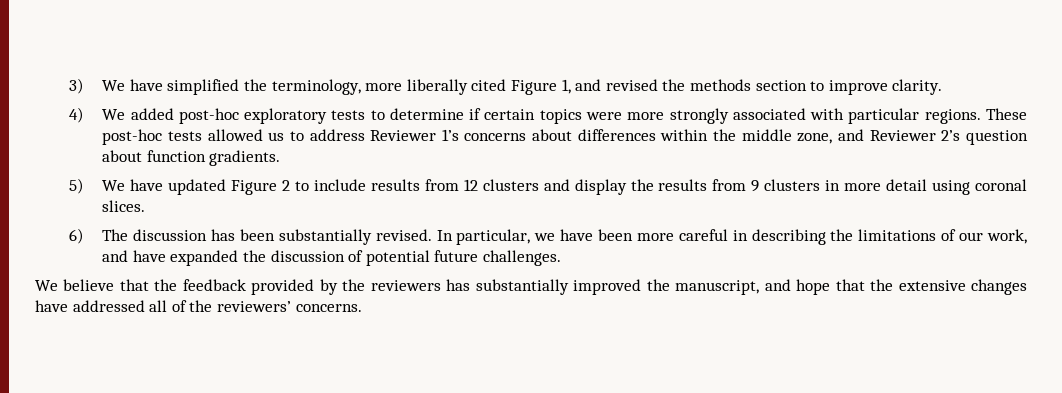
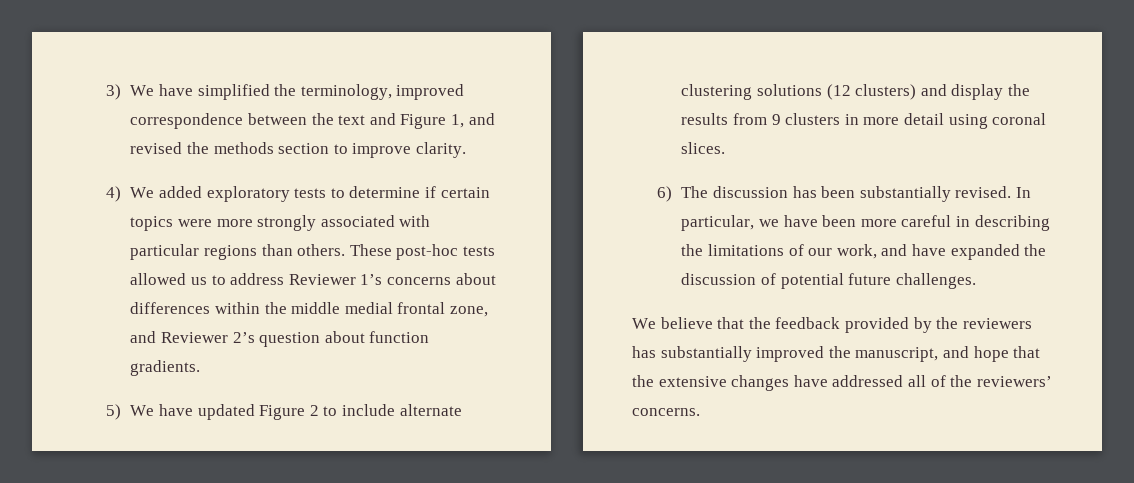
[365,79,507,95] more liberally cited -> [396,84,465,100] [130,113,396,129] improved correspondence between the text and
[178,108,239,124] post-hoc -> (203, 192) none
[924,109,981,124] regions. -> [204,244,346,260] regions than others.
(792, 135) none -> [344,302,446,314] medial frontal
[370,179,539,191] results from 12 clusters -> [399,404,462,416] [681,84,917,100] alternate clustering solutions (12 clusters)

